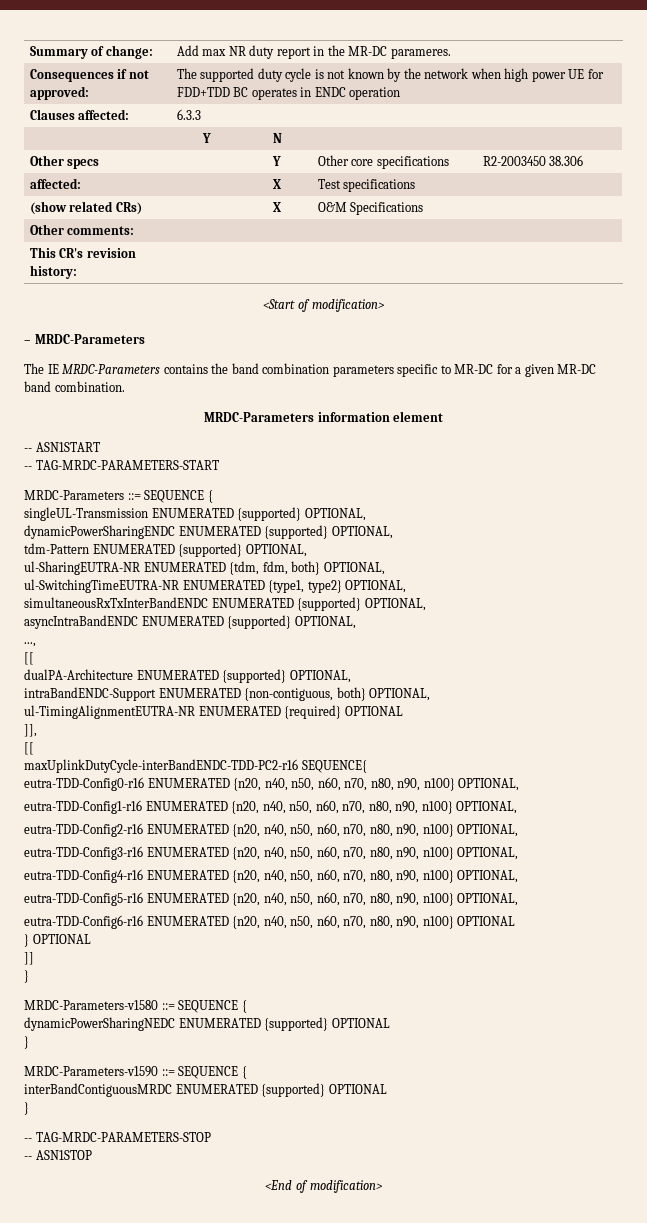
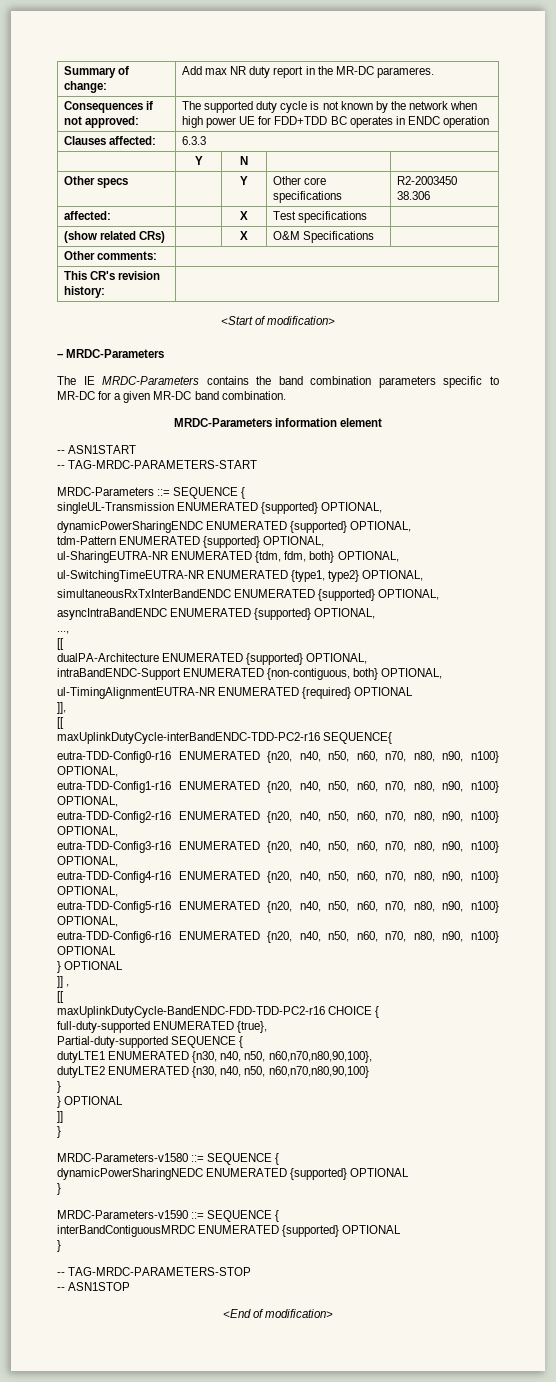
(91, 939) none -> [57,976,70,988] [57,991,64,1003] [57,1006,380,1018] [57,1021,268,1033] [57,1036,244,1048] [57,1051,372,1063] [57,1066,369,1078] [57,1081,61,1093] [57,1096,124,1108] // ]] , // [[ // maxUplinkDutyCycle-BandENDC-FDD-TDD-PC2-r16 CHOICE { // full-duty-supported ENUMERATED {true}, // Partial-duty-supported SEQUENCE { // dutyLTE1 ENUMERATED {n30, n40, n50, n60,n70,n80,90,100}, // dutyLTE2 ENUMERATED {n30, n40, n50, n60,n70,n80,90,100} // } // } OPTIONAL

